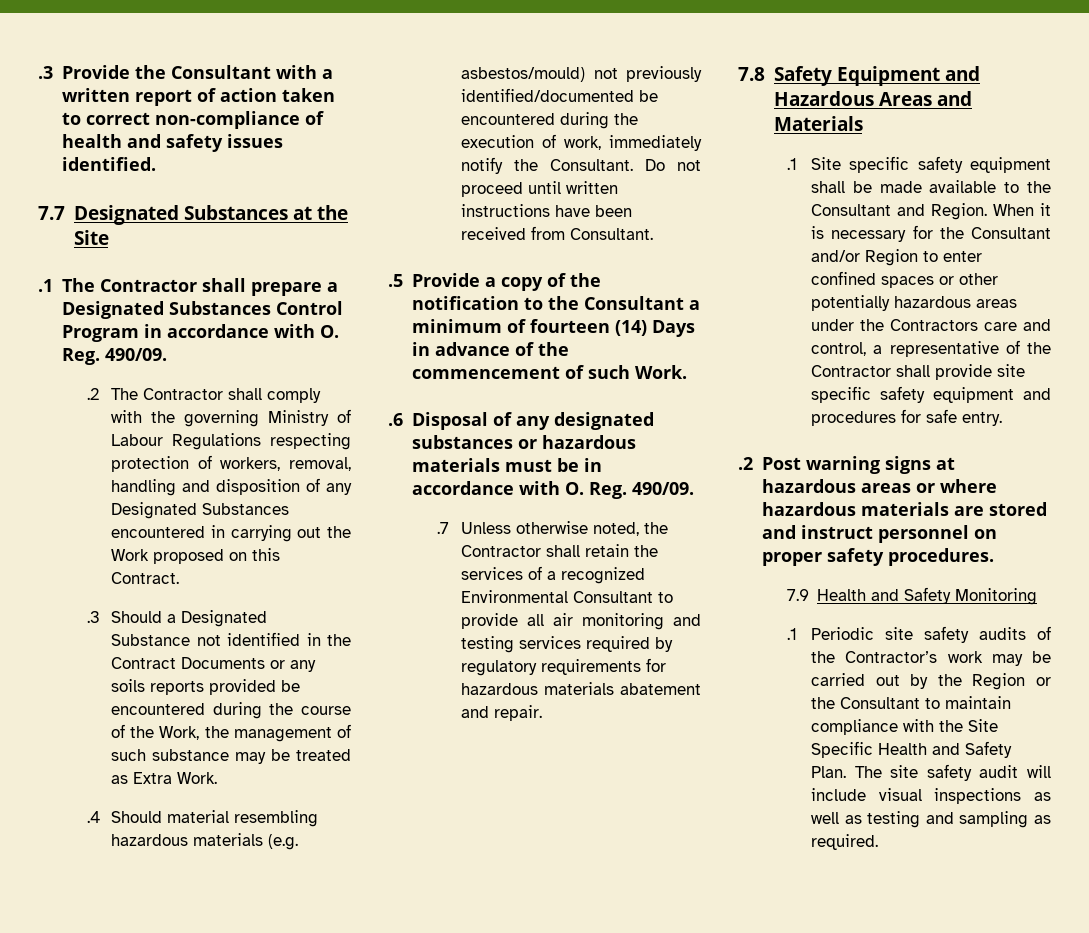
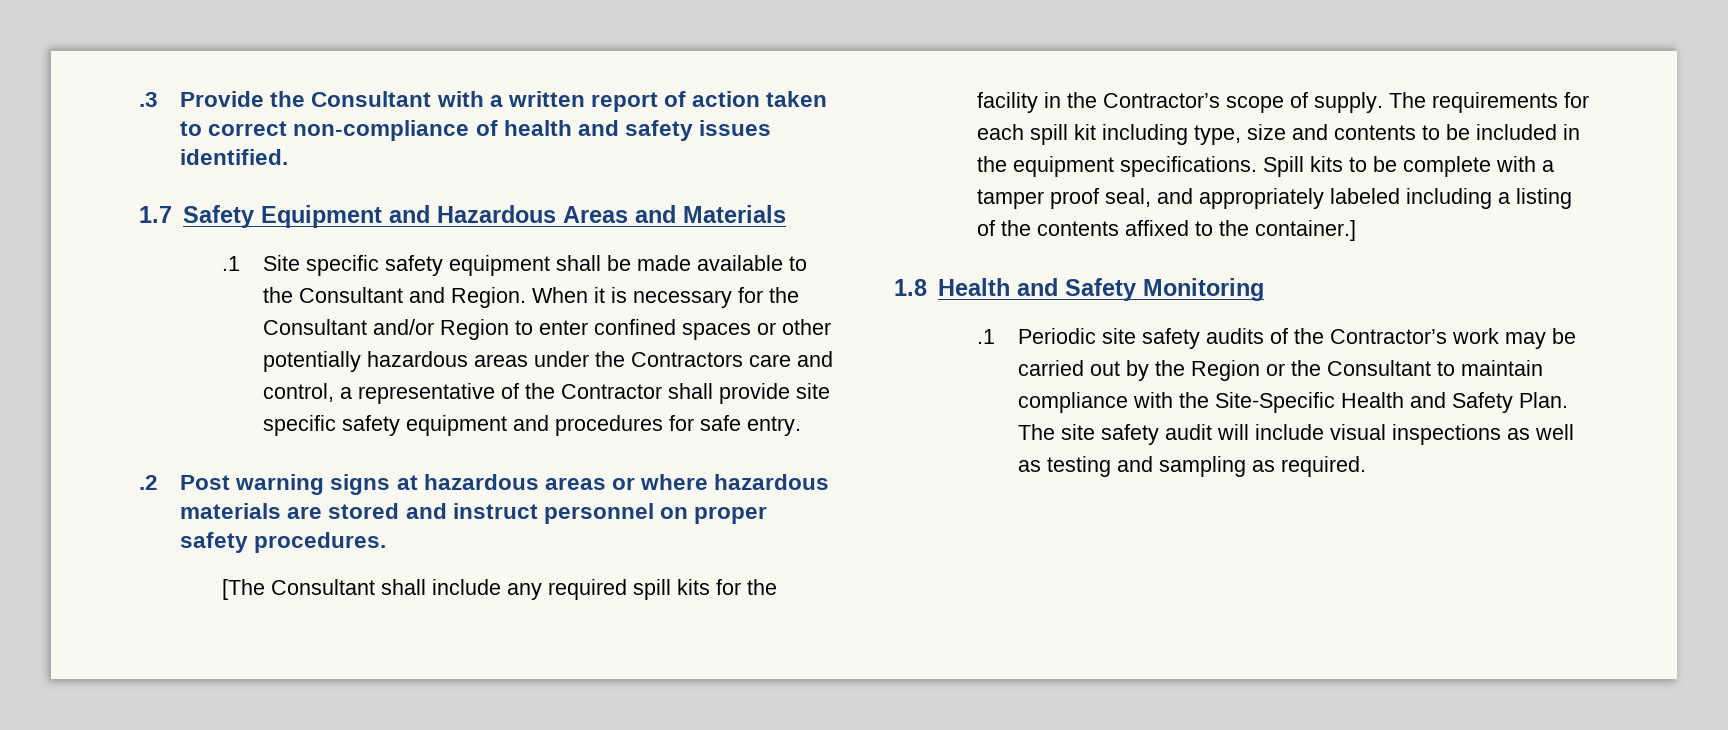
[38,205,348,225] [73,230,109,245] [38,278,339,296] [62,301,344,319] [62,324,340,342] [62,348,168,365] [86,388,322,403] [111,409,351,427] [111,433,351,450] [111,455,351,472] [111,478,352,496] [111,502,290,519] [111,525,351,542] [111,548,281,564] [111,572,180,584] [86,610,268,627] [111,632,351,646] [111,657,317,672] [111,679,301,695] [111,702,351,719] [111,724,351,742] [111,749,351,764] [111,772,218,784] [86,810,319,827] [111,833,299,850] [461,66,702,82] [461,88,659,102] [461,112,639,129] [461,134,702,151] [461,157,701,174] [461,181,619,197] [461,204,633,217] [461,226,654,240] [388,273,602,291] [412,296,701,310] [412,319,696,337] [412,342,570,356] [412,365,688,379] [388,412,655,430] [412,435,637,449] [412,458,603,472] [412,481,695,499] [436,521,669,536] [461,544,659,557] [461,566,646,584] [461,590,674,603] [461,613,701,630] [461,636,674,653] [461,658,667,676] [461,682,701,695] [461,705,543,721] [738,67,765,81] 7.7 Designated Substances at the Site // .1 The Contractor shall prepare a Designated Substances Control Program in accordance with O. Reg. 490/09. // .2 The Contractor shall comply with the governing Ministry of Labour Regulations respecting protection of workers, removal, handling and disposition of any Designated Substances encountered in carrying out the Work proposed on this Contract. // .3 Should a Designated Substance not identified in the Contract Documents or any soils reports provided be encountered during the course of the Work, the management of such substance may be treated as Extra Work. // .4 Should material resembling hazardous materials (e.g. asbestos/mould) not previously identified/documented be encountered during the execution of work, immediately notify the Consultant. Do not proceed until written instructions have been received from Consultant. // .5 Provide a copy of the notification to the Consultant a minimum of fourteen (14) Days in advance of the commencement of such Work. // .6 Disposal of any designated substances or hazardous materials must be in accordance with O. Reg. 490/09. // .7 Unless otherwise noted, the Contractor shall retain the services of a recognized Environmental Consultant to provide all air monitoring and testing services required by regulatory requirements for hazardous materials abatement and repair. // 7.8 -> [139,206,172,223] 1.7
[786,589,809,601] 7.9 -> [221,579,777,600] [976,92,1589,113] [976,124,1580,145] [976,156,1554,177] [976,188,1572,209] [976,220,1356,241] [894,279,927,296] [The Consultant shall include any required spill kits for the facility in the Contractor’s scope of supply. The requirements for each spill kit including type, size and contents to be included in the equipment specifications. Spill kits to be complete with a tamper proof seal, and appropriately labeled including a listing of the contents affixed to the container.] // 1.8
[968,719,999,732] [811,741,874,758] Site Specific -> [1214,392,1335,413] Site-Specific

